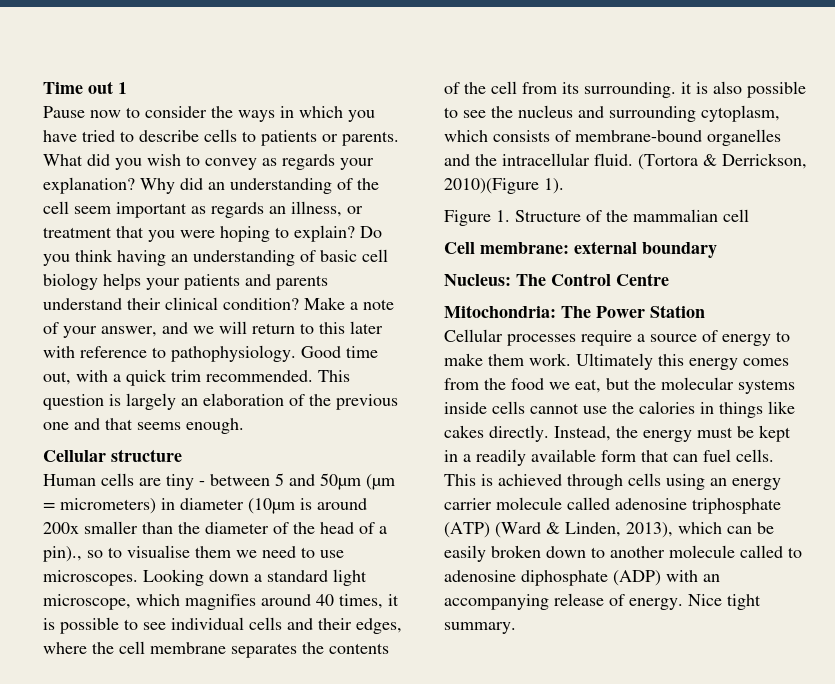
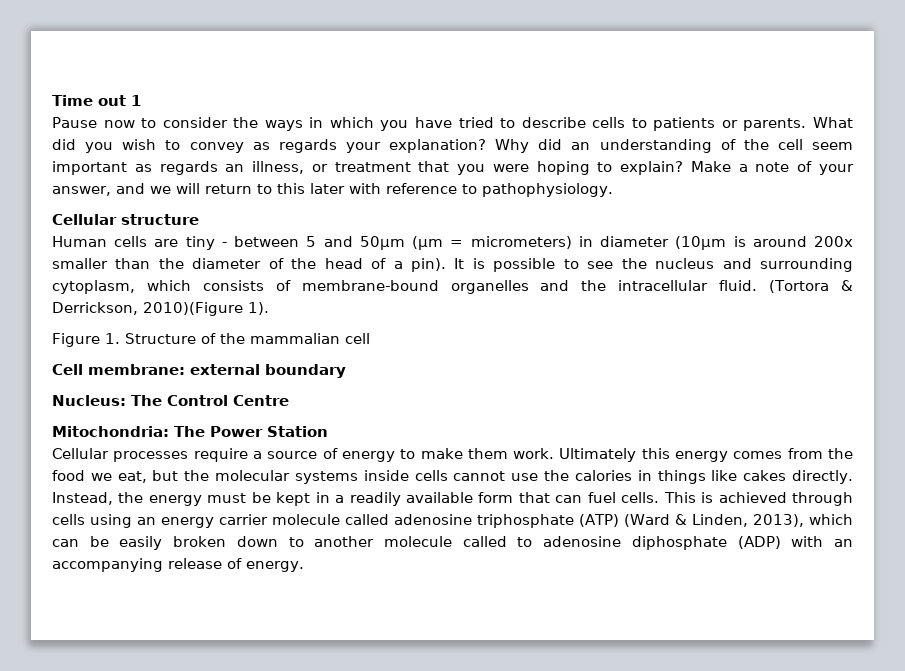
[360,226,382,238] [43,249,388,266] [43,273,328,290] [43,297,299,310] Do you think having an understanding of basic cell biology helps your patients and parents understand their clinical condition? -> (684, 168) none
[301,346,378,358] [43,369,350,386] [43,393,398,410] [43,418,244,434] Good time out, with a quick trim recommended. This question is largely an elaboration of the previous one and that seems enough. -> (613, 190) none
[43,545,344,562] [43,569,367,586] [43,594,399,610] [43,617,402,634] [43,641,389,658] [444,81,742,98] pin)., so to visualise them we need to use microscopes. Looking down a standard light microscope, which magnifies around 40 times, it is possible to see individual cells and their edges, where the cell membrane separates the contents of the cell from its surrounding. it is also -> [411,258,485,272] pin). It is
[688,594,761,610] [444,622,516,634] Nice tight summary. -> (304, 566) none

